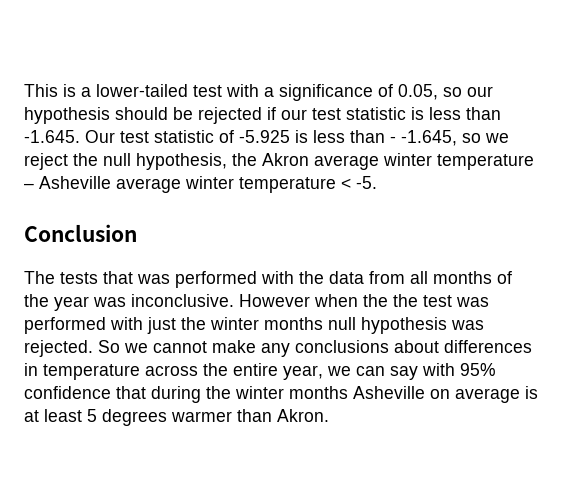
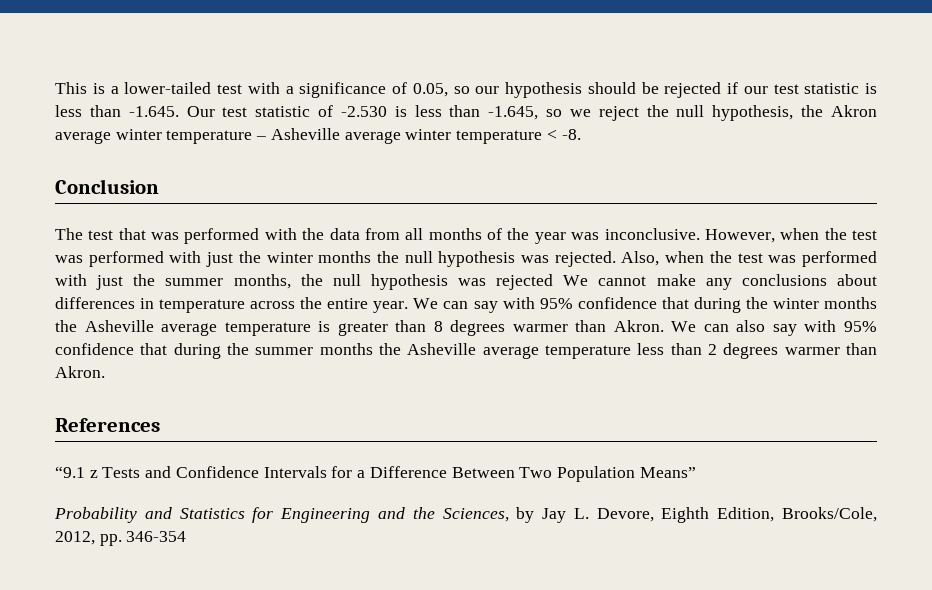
[239,130,396,143] -5.925 is less than - -> [340,105,481,117] -2.530 is less than
[356,176,377,189] -5. -> [561,129,581,140] -8.
[60,272,98,284] tests -> [88,230,114,240] test
[239,294,418,307] However when the the -> [704,228,847,243] However, when the
(323, 323) none -> [376,251,399,263] the
[98,340,148,353] So we -> [621,251,878,267] [55,274,589,290] Also, when the test was performed with just the summer months, the null hypothesis was rejected We
[283,365,351,380] year, we -> [373,298,439,313] year. We
[353,386,538,403] [24,409,329,426] Asheville on average is at least 5 degrees warmer than Akron. -> [55,320,877,336] [55,343,878,359] [55,366,105,378] [55,418,160,432] [55,466,696,482] [54,507,878,523] [55,531,187,546] the Asheville average temperature is greater than 8 degrees warmer than Akron. We can also say with 95% confidence that during the summer months the Asheville average temperature less than 2 degrees warmer than Akron. // References // “9.1 z Tests and Confidence Intervals for a Difference Between Two Population Means” // Probability and Statistics for Engineering and the Sciences, by Jay L. Devore, Eighth Edition, Brooks/Cole, 2012, pp. 346-354

